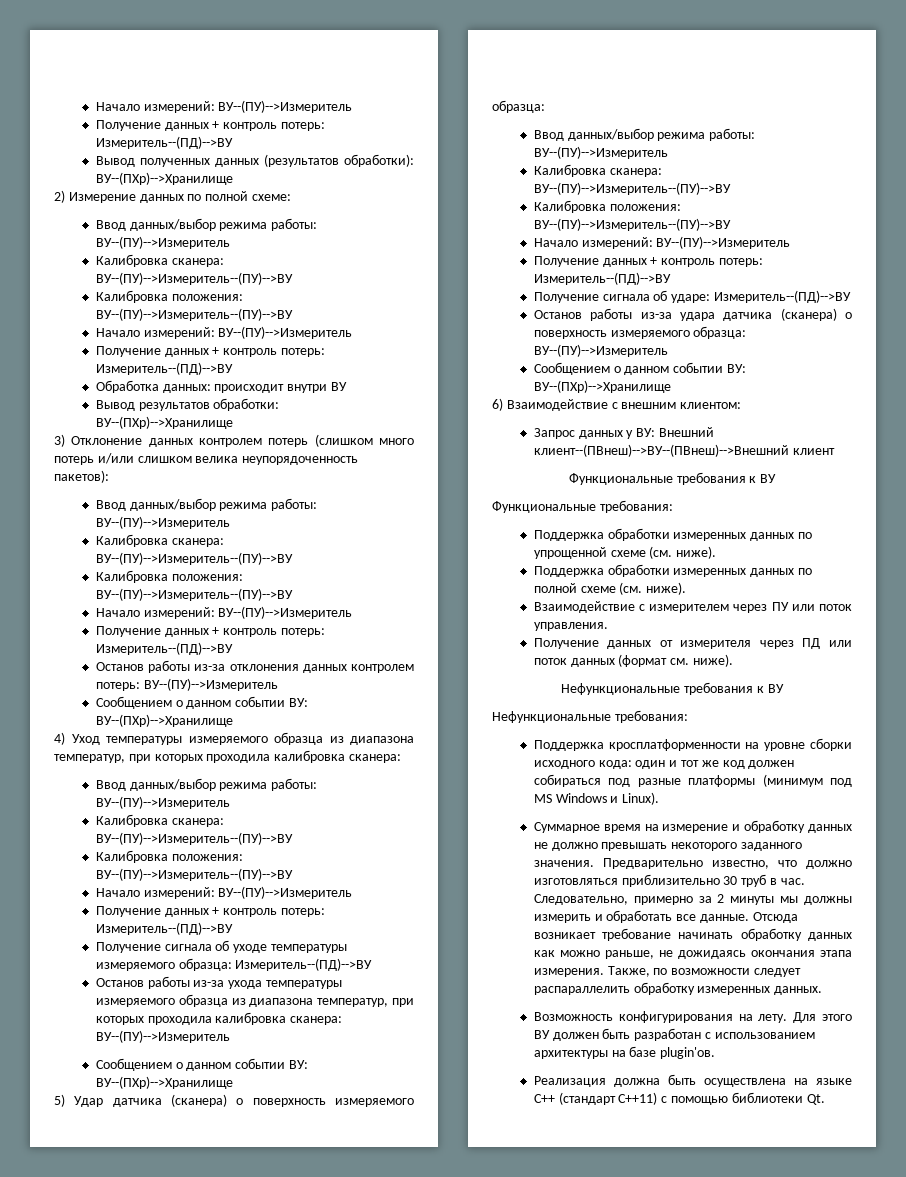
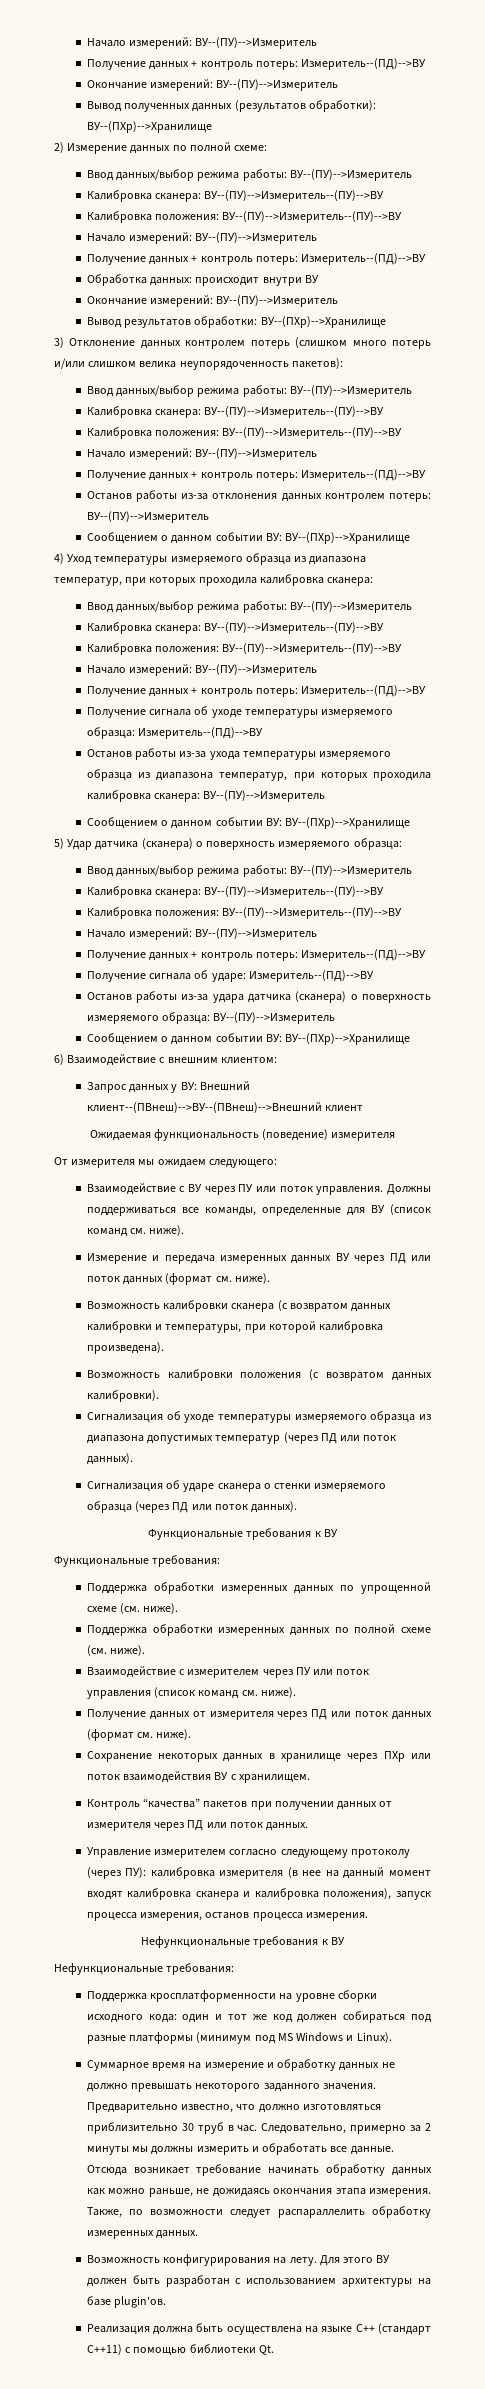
[95,100,353,113] [95,120,325,131] [95,136,233,149] Начало измерений: ВУ--(ПУ)-->Измеритель // Получение данных + контроль потерь: Измеритель--(ПД)-->ВУ -> [86,37,318,49] [86,58,427,70] [86,79,339,91] Начало измерений: ВУ--(ПУ)-->Измеритель // Получение данных + контроль потерь: Измеритель--(ПД)-->ВУ // Окончание измерений: ВУ--(ПУ)-->Измеритель
(347, 386) none -> [86,295,339,307] // Окончание измерений: ВУ--(ПУ)-->Измеритель
(835, 451) none -> [89,1129,396,1141] [54,1157,277,1168] [86,1183,431,1195] [86,1204,431,1216] [86,1225,185,1237] [86,1253,431,1264] [86,1273,270,1285] [86,1300,392,1312] [86,1321,384,1333] [86,1342,164,1354] [86,1369,432,1381] [86,1390,159,1402] [86,1411,431,1423] [86,1432,397,1444] [86,1453,133,1465] [86,1480,387,1492] [86,1501,298,1513] // Ожидаемая функциональность (поведение) измерителя // От измерителя мы ожидаем следующего: // Взаимодействие с ВУ через ПУ или поток управления. Должны поддерживаться все команды, определенные для ВУ (список команд см. ниже). // Измерение и передача измеренных данных ВУ через ПД или поток данных (формат см. ниже). // Возможность калибровки сканера (с возвратом данных калибровки и температуры, при которой калибровка произведена). // Возможность калибровки положения (с возвратом данных калибровки). // Сигнализация об уходе температуры измеряемого образца из диапазона допустимых температур (через ПД или поток данных). // Сигнализация об ударе сканера о стенки измеряемого образца (через ПД или поток данных).
[533,622,608,631] управления. -> [86,1687,296,1699] управления (список команд см. ниже).
(733, 660) none -> [86,1751,431,1762] [86,1771,310,1783] [86,1798,393,1810] [86,1820,309,1831] [86,1847,410,1858] [86,1867,431,1879] [86,1888,431,1900] [86,1912,368,1921] // Сохранение некоторых данных в хранилище через ПХр или поток взаимодействия ВУ с хранилищем. // Контроль “качества” пакетов при получении данных от измерителя через ПД или поток данных. // Управление измерителем согласно следующему протоколу (через ПУ): калибровка измерителя (в нее на данный момент входят калибровка сканера и калибровка положения), запуск процесса измерения, останов процесса измерения.

